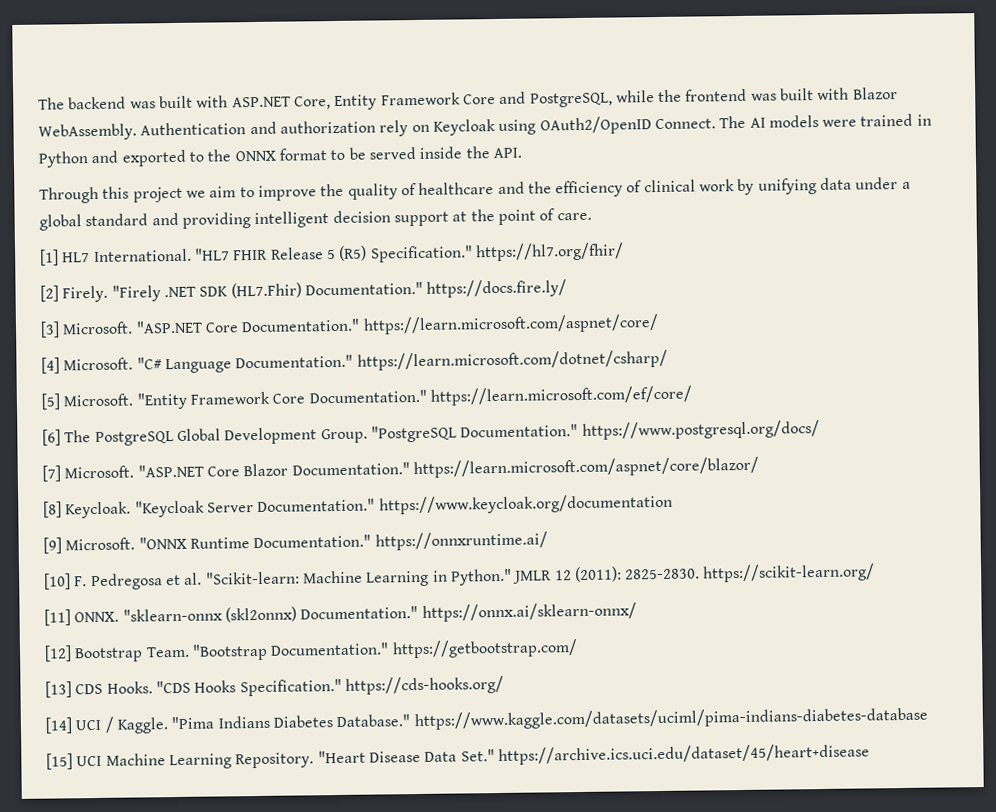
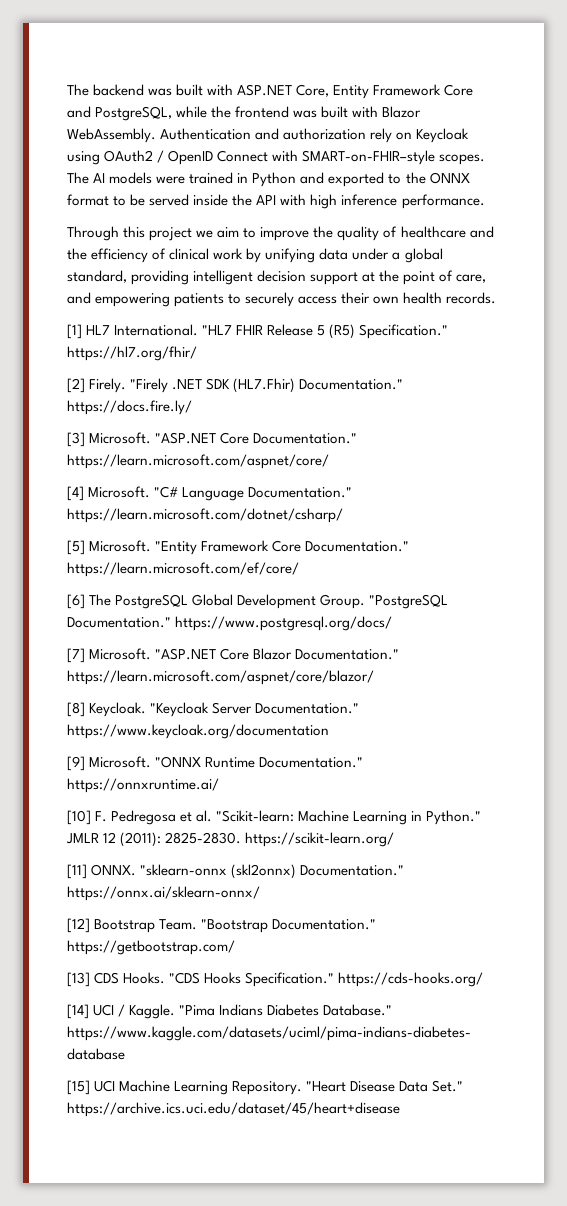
[539,116,716,135] OAuth2/OpenID Connect. -> [104,150,486,165] OAuth2 / OpenID Connect with SMART-on-FHIR–style scopes.
[492,147,522,159] API. -> [256,194,485,209] API with high inference performance.
[85,212,179,227] standard and -> [67,270,127,283] standard,
[556,212,592,221] care. -> [456,274,487,283] [67,292,497,307] care, and empowering patients to securely access their own health records.

